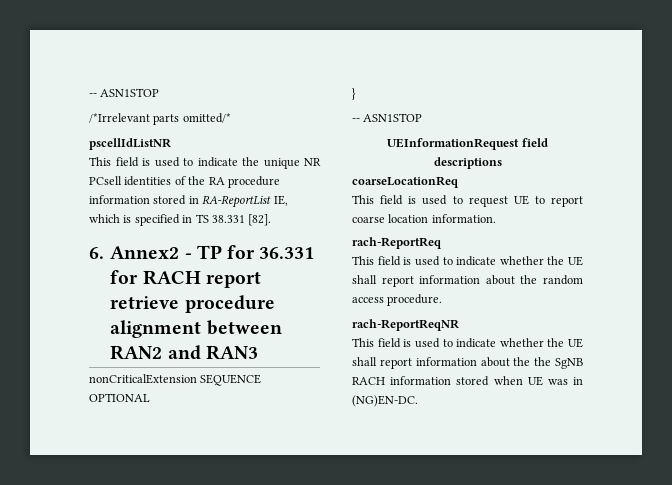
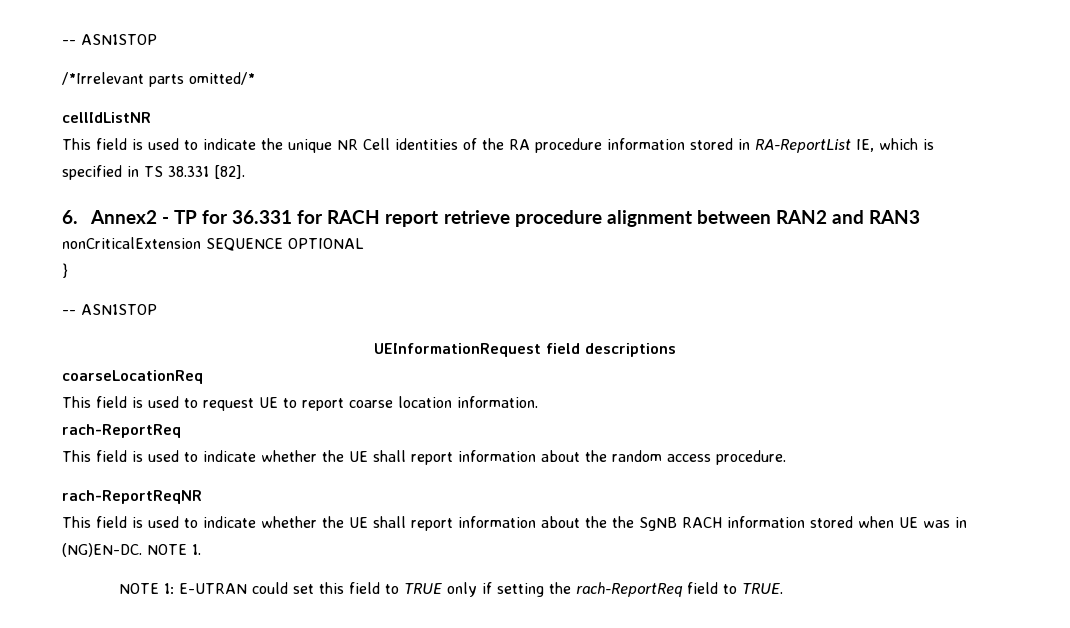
[89,138,171,150] pscellIdListNR -> [62,112,151,123] cellIdListNR
[89,176,122,185] PCsell -> [363,138,390,150] Cell
(418, 401) none -> [147,544,201,555] [118,582,783,597] NOTE 1. // NOTE 1: E-UTRAN could set this field to TRUE only if setting the rach-ReportReq field to TRUE.

